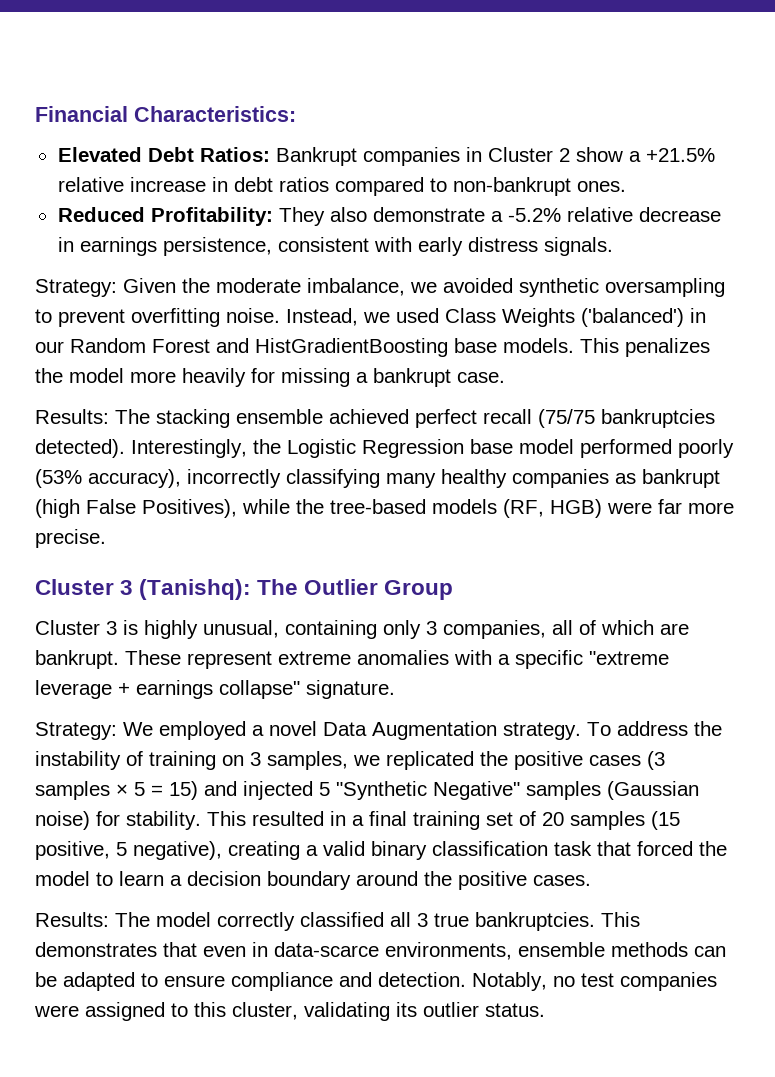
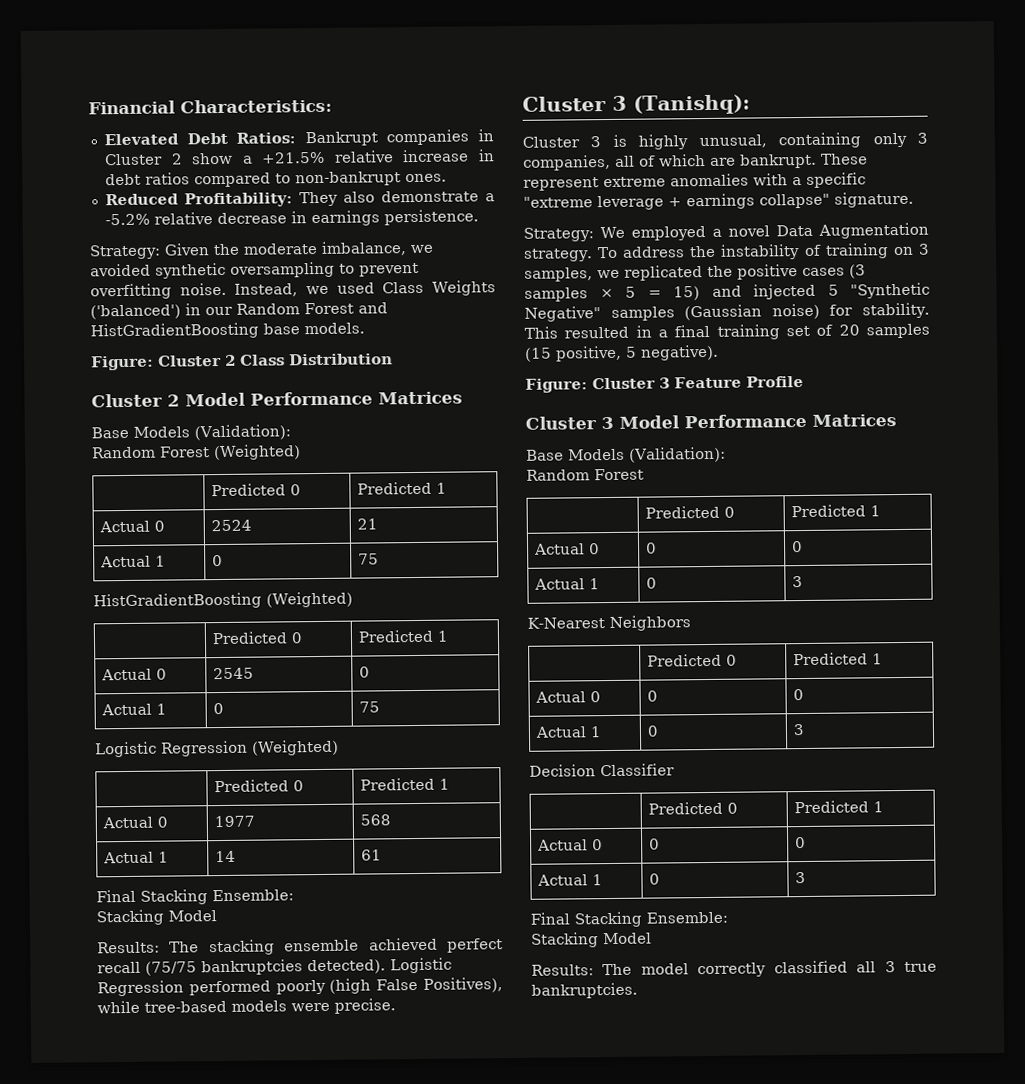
[162,237,613,256] persistence, consistent with early distress signals. -> [383,209,479,226] persistence.
[580,338,710,357] [35,368,505,387] This penalizes the model more heavily for missing a bankrupt case. -> [91,353,393,371] [91,391,463,408] [91,424,291,441] [92,444,301,461] [211,483,302,497] [357,481,448,495] [99,520,166,533] [211,519,253,532] [357,518,379,530] [100,555,167,568] [212,554,224,567] [358,553,380,565] [93,591,353,610] [212,631,304,645] [358,629,450,643] [101,668,168,681] [213,667,255,680] [359,666,371,678] [101,703,168,716] [213,702,225,715] [359,701,381,713] [95,739,339,758] [214,779,305,793] [360,777,451,791] [102,816,169,829] [214,815,256,828] [360,814,392,826] [103,851,170,864] [215,850,237,863] [361,849,383,861] [96,889,294,905] [96,909,217,926] // Figure: Cluster 2 Class Distribution // Cluster 2 Model Performance Matrices // Base Models (Validation): // Random Forest (Weighted) // | Predicted 0 | Predicted 1 // Actual 0 | 2524 | 21 // Actual 1 | 0 | 75 // HistGradientBoosting (Weighted) // | Predicted 0 | Predicted 1 // Actual 0 | 2545 | 0 // Actual 1 | 0 | 75 // Logistic Regression (Weighted) // | Predicted 0 | Predicted 1 // Actual 0 | 1977 | 568 // Actual 1 | 14 | 61 // Final Stacking Ensemble: // Stacking Model
[131,439,734,458] [35,469,720,488] Interestingly, the Logistic Regression base model performed poorly (53% accuracy), incorrectly classifying many healthy companies as bankrupt -> [390,957,452,974] [97,979,326,997] Logistic Regression performed poorly
[296,499,324,514] the -> (140, 1007) none
[503,499,734,518] (RF, HGB) were far more -> [291,1002,330,1012] were
[257,579,454,600] The Outlier Group -> (750, 104) none
[133,841,727,860] [35,871,591,890] negative), creating a valid binary classification task that forced the model to learn a decision boundary around the positive cases. -> [640,344,719,361] [525,375,804,393] [525,413,897,430] [526,446,726,463] [526,468,644,481] [645,505,736,519] [791,504,882,518] [534,543,601,555] [646,542,658,554] [792,541,804,553] [534,578,601,590] [646,577,658,589] [792,576,804,588] [527,615,691,632] [647,653,738,667] [793,652,884,666] [535,691,602,703] [647,690,659,702] [793,689,805,701] [535,726,603,738] [647,725,660,737] [793,723,806,736] [529,763,675,777] [648,801,739,815] [794,800,885,814] [537,839,604,851] [649,838,661,850] [795,836,807,849] [537,874,604,886] [649,873,661,885] [795,871,807,884] [530,911,728,928] [531,932,652,948] negative). // Figure: Cluster 3 Feature Profile // Cluster 3 Model Performance Matrices // Base Models (Validation): // Random Forest // | Predicted 0 | Predicted 1 // Actual 0 | 0 | 0 // Actual 1 | 0 | 3 // K-Nearest Neighbors // | Predicted 0 | Predicted 1 // Actual 0 | 0 | 0 // Actual 1 | 0 | 3 // Decision Classifier // | Predicted 0 | Predicted 1 // Actual 0 | 0 | 0 // Actual 1 | 0 | 3 // Final Stacking Ensemble: // Stacking Model
[601,912,640,927] [35,942,726,960] [35,972,717,991] [34,1002,545,1021] This demonstrates that even in data-scarce environments, ensemble methods can be adapted to ensure compliance and detection. Notably, no test companies were assigned to this cluster, validating its outlier status. -> (638, 990) none

